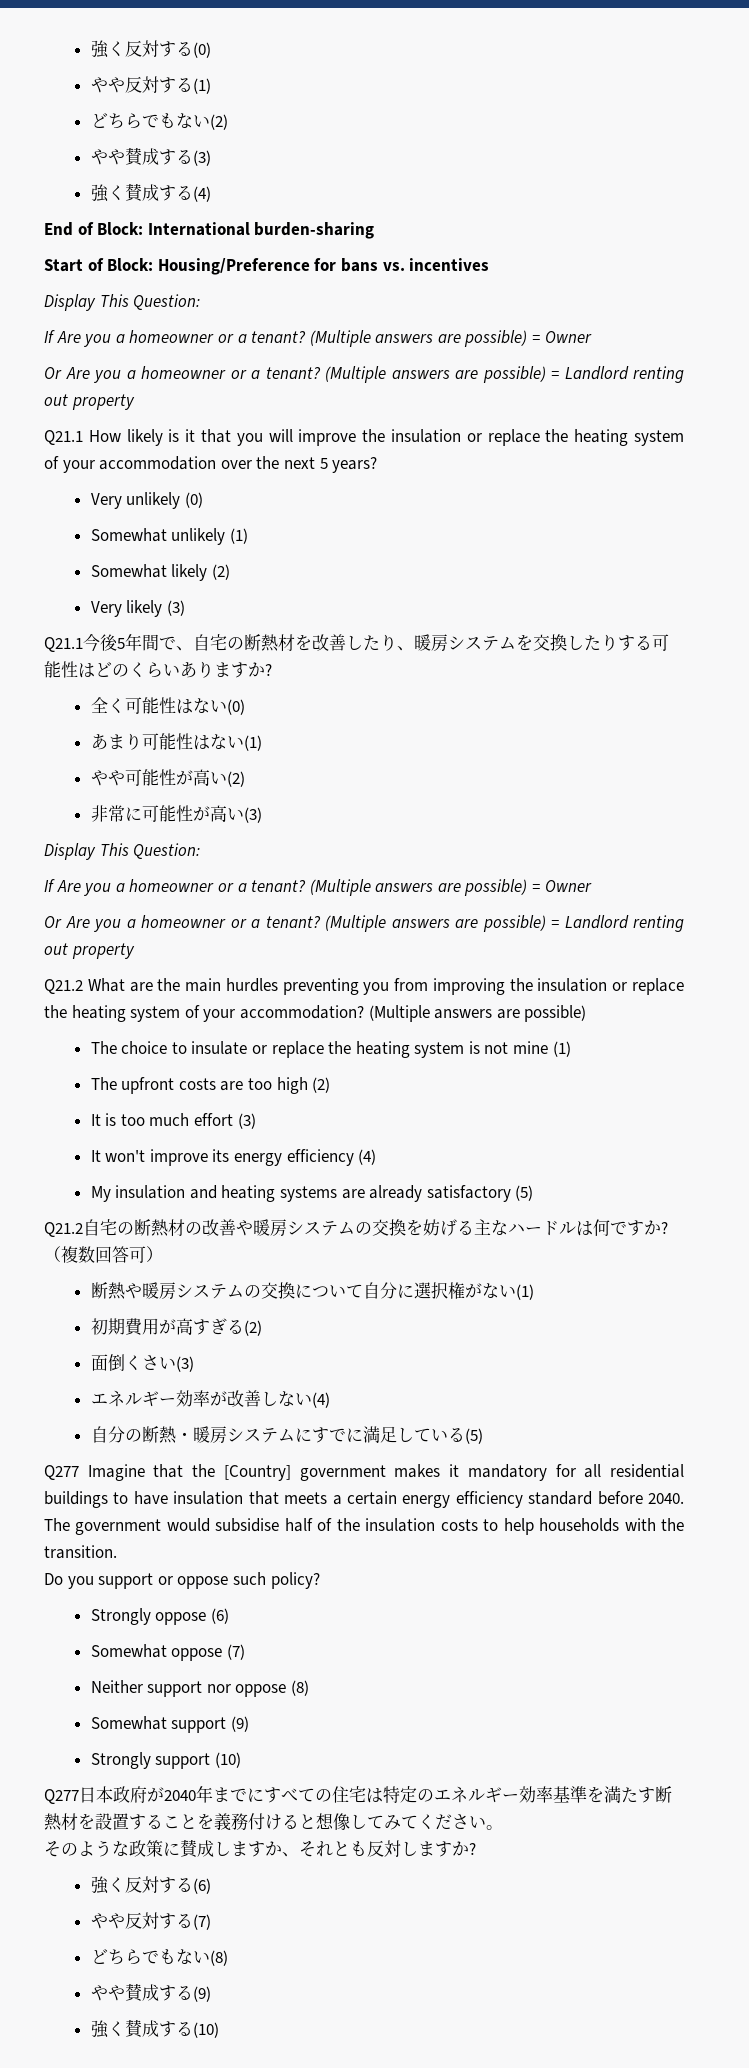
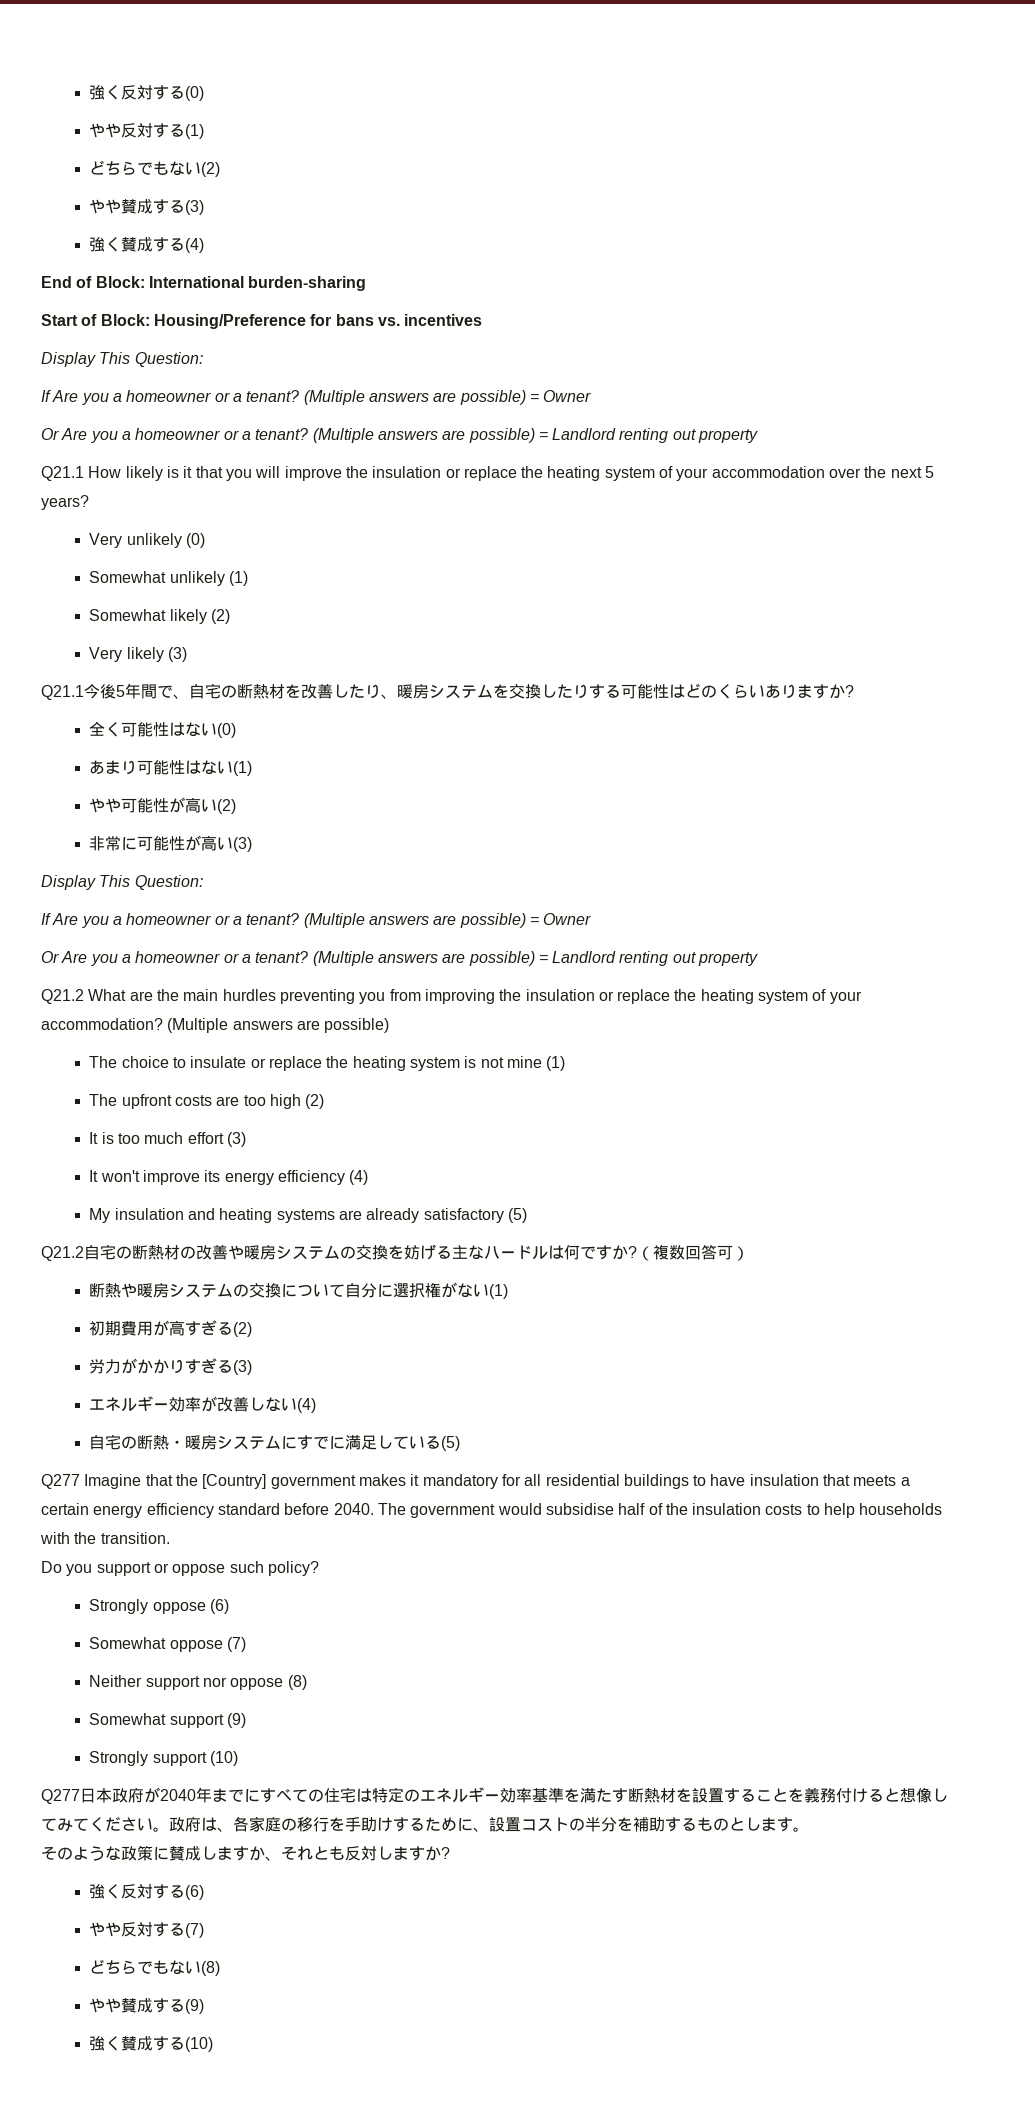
[90,1354,176,1372] 面倒くさい -> [89,1358,234,1374] 労力がかかりすぎる
[107,1426,125,1443] 分 -> [105,1434,122,1450] 宅
(503, 1827) none -> [169,1816,809,1832] 政府は、各家庭の移行を手助けするために、設置コストの半分を補助するものとします。

